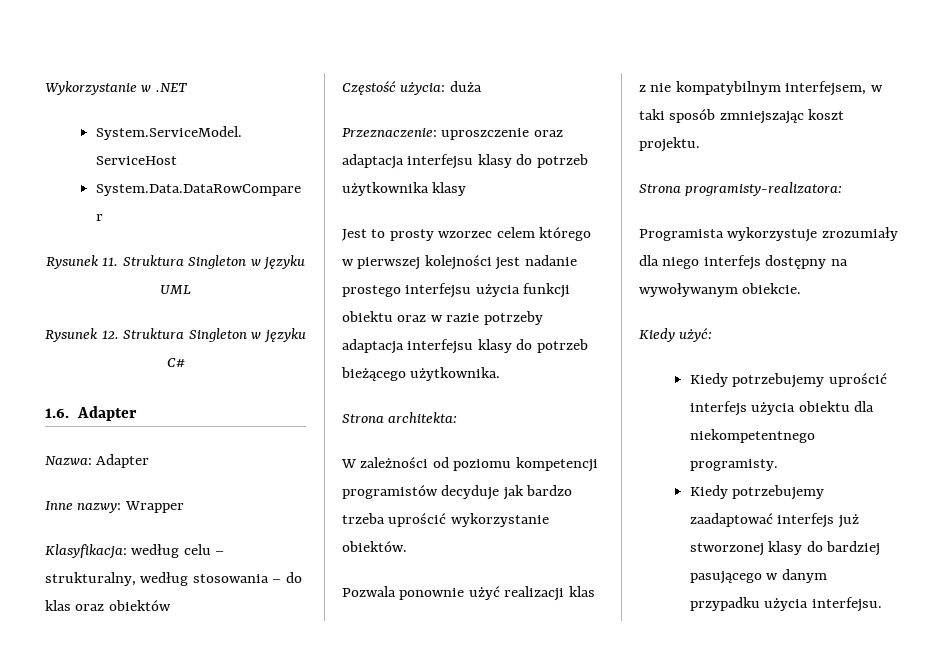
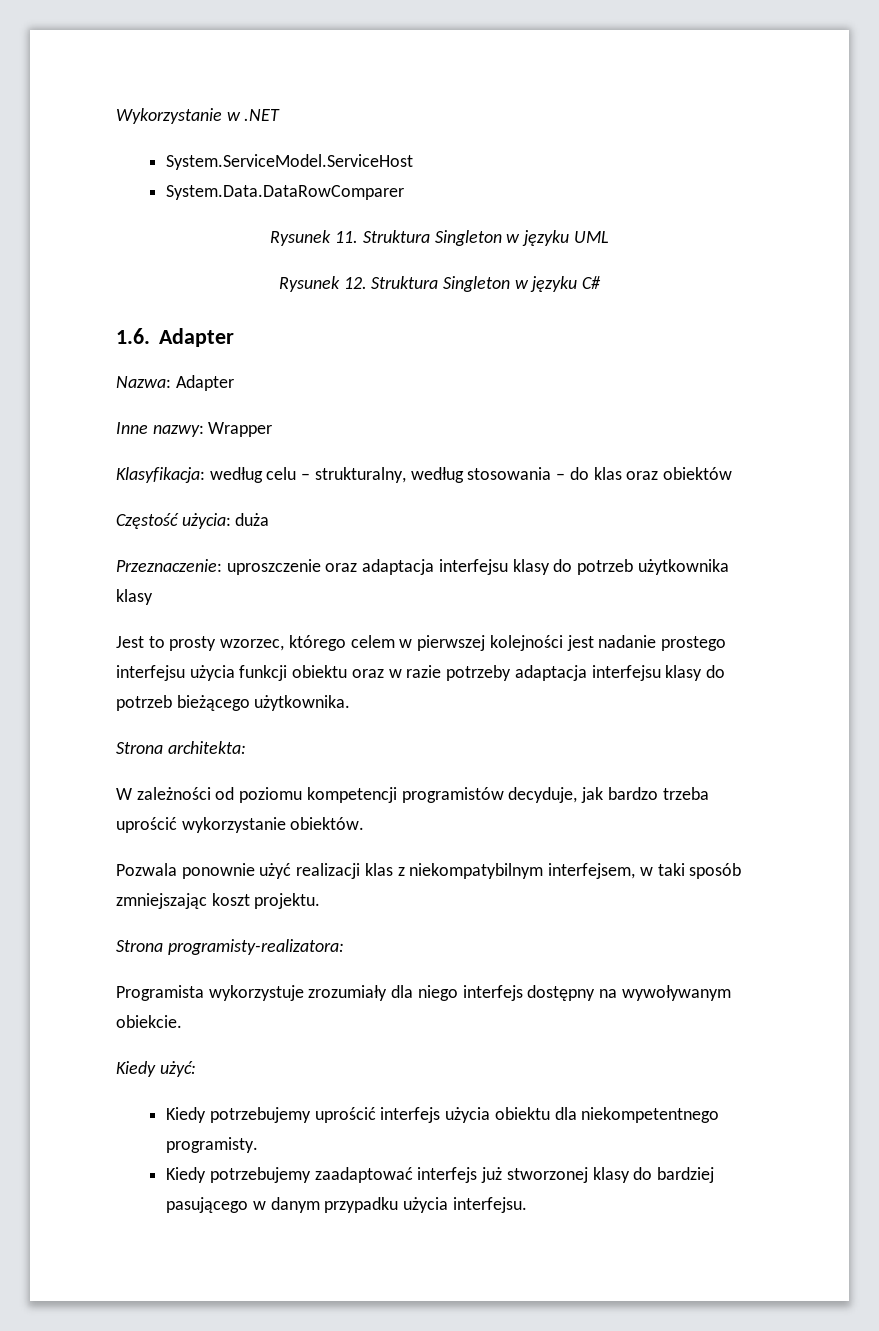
[438,227,592,241] wzorzec celem którego -> [220,635,395,651] wzorzec, którego celem
[441,485,500,500] decyduje -> [508,787,578,803] decyduje,
[650,81,781,95] nie kompatybilnym -> [409,863,544,879] niekompatybilnym

